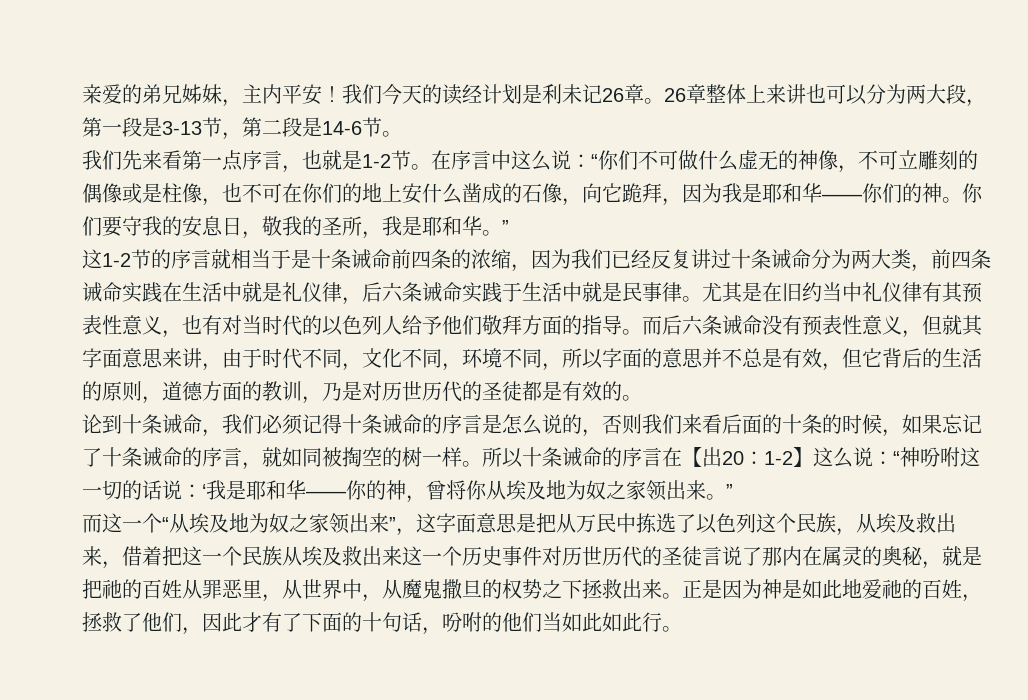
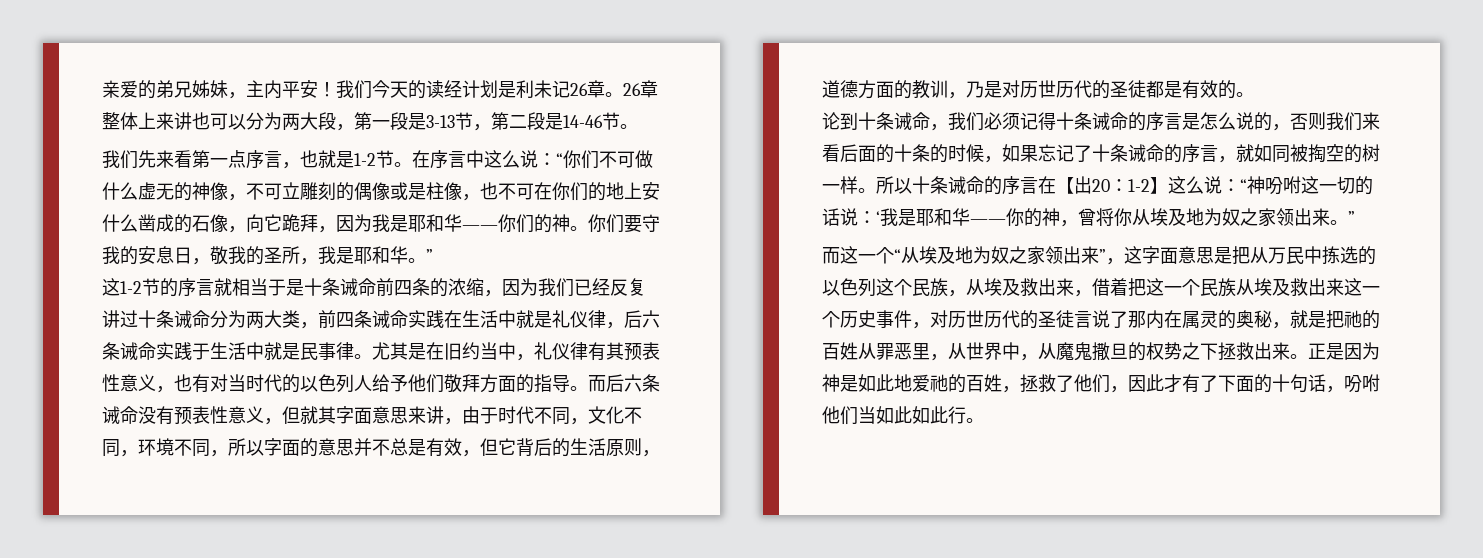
[322,121,362,135] 14-6 -> [563,115,603,128] 14-46
(862, 292) none -> [516,354,534,361] ，
[82,381,102,401] 的 -> (606, 447) none
[676,514,696,533] 了 -> [1358,246,1376,265] 的
(542, 556) none -> [912,322,930,329] ，
[482,612,502,632] 的 -> (1380, 383) none

